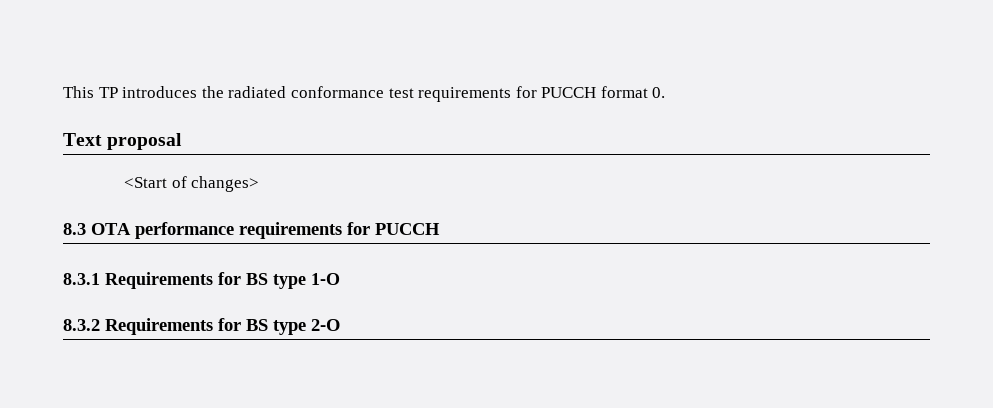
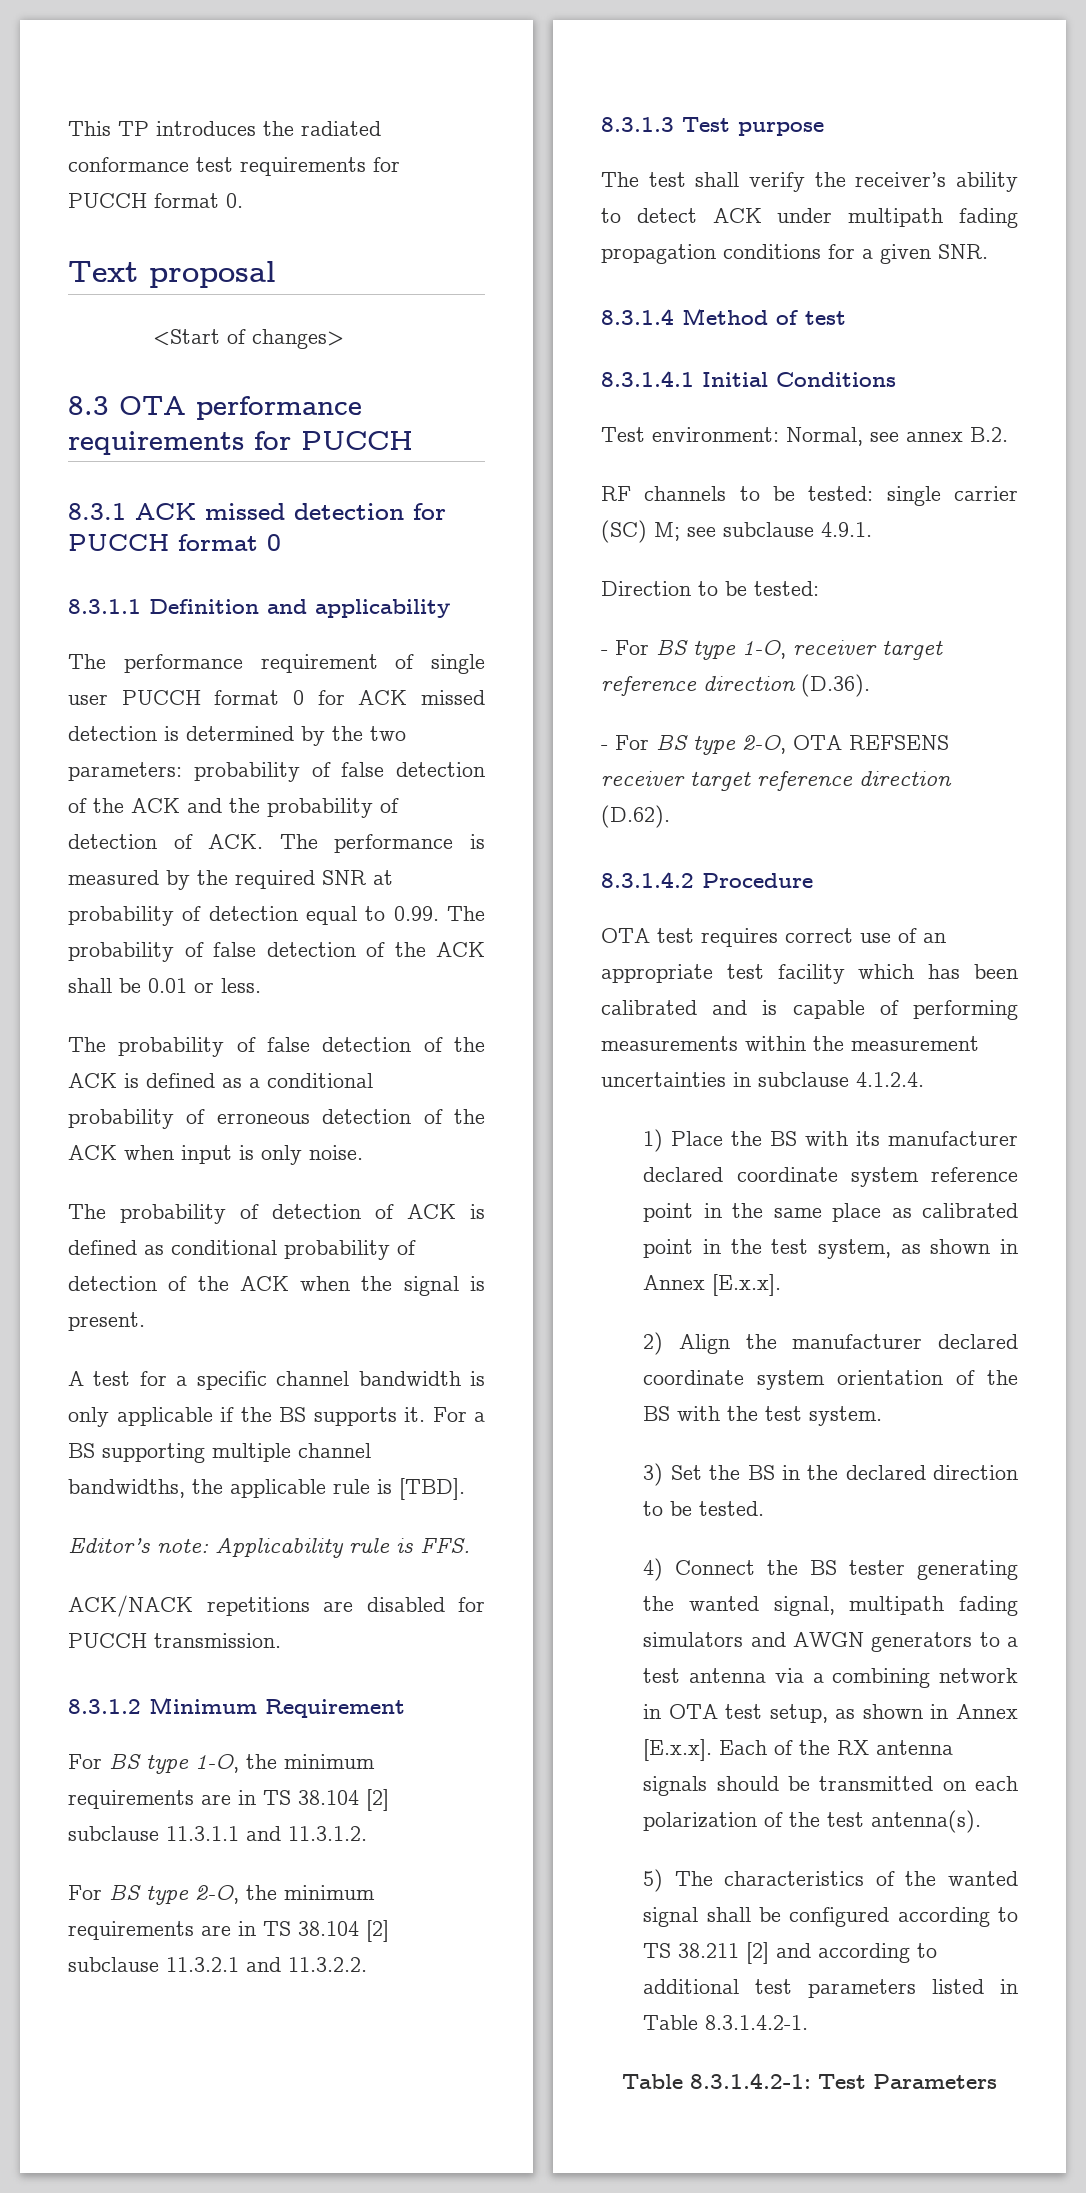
[105,272,340,289] [63,318,340,335] Requirements for BS type 1-O // 8.3.2 Requirements for BS type 2-O -> [135,503,446,520] [68,534,281,551] [68,599,450,618] [68,654,485,674] [68,690,485,705] [68,726,406,746] [68,762,485,782] [68,798,399,818] [68,834,485,853] [68,870,393,890] [68,906,485,926] [68,942,485,962] [68,978,261,993] [68,1037,485,1057] [68,1073,373,1088] [68,1109,485,1129] [68,1145,363,1165] [68,1204,485,1224] [68,1240,416,1260] [68,1276,485,1296] [68,1312,145,1331] [68,1371,485,1390] [68,1407,485,1427] [68,1443,371,1463] [68,1478,465,1500] [68,1538,470,1558] [68,1595,485,1617] [68,1633,281,1648] [68,1697,405,1718] [68,1753,375,1774] [68,1789,389,1811] [68,1826,367,1841] [68,1884,375,1905] [68,1920,389,1942] [68,1957,367,1972] [601,117,824,136] [601,172,1018,192] [601,208,1018,228] [601,244,988,264] [601,308,846,325] [601,371,896,387] [601,427,1008,446] [601,486,1018,506] [601,520,872,543] [601,581,819,596] [601,639,943,660] [601,674,870,697] [601,734,949,755] [601,771,952,791] [601,805,670,828] [601,872,813,888] [601,928,946,947] [601,964,1018,984] [601,1000,1018,1020] [601,1036,979,1051] [601,1072,924,1087] [643,1129,1018,1152] [643,1167,1018,1187] [643,1203,1018,1222] [643,1239,1018,1259] [643,1274,782,1296] [643,1332,1018,1355] [643,1370,1019,1390] [643,1406,883,1426] [643,1463,1018,1486] [643,1501,765,1516] [643,1558,1018,1581] [643,1596,1018,1616] [643,1632,1018,1652] [643,1668,1018,1688] [643,1704,1018,1723] [643,1739,954,1761] [643,1776,1018,1796] [643,1810,982,1833] [643,1869,1018,1892] [643,1907,1018,1927] [643,1942,938,1964] [643,1979,1019,1998] [643,2015,809,2030] [622,2073,997,2089] ACK missed detection for PUCCH format 0 // 8.3.1.1 Definition and applicability // The performance requirement of single user PUCCH format 0 for ACK missed detection is determined by the two parameters: probability of false detection of the ACK and the probability of detection of ACK. The performance is measured by the required SNR at probability of detection equal to 0.99. The probability of false detection of the ACK shall be 0.01 or less. // The probability of false detection of the ACK is defined as a conditional probability of erroneous detection of the ACK when input is only noise. // The probability of detection of ACK is defined as conditional probability of detection of the ACK when the signal is present. // A test for a specific channel bandwidth is only applicable if the BS supports it. For a BS supporting multiple channel bandwidths, the applicable rule is [TBD]. // Editor’s note: Applicability rule is FFS. // ACK/NACK repetitions are disabled for PUCCH transmission. // 8.3.1.2 Minimum Requirement // For BS type 1-O, the minimum requirements are in TS 38.104 [2] subclause 11.3.1.1 and 11.3.1.2. // For BS type 2-O, the minimum requirements are in TS 38.104 [2] subclause 11.3.2.1 and 11.3.2.2. // 8.3.1.3 Test purpose // The test shall verify the receiver’s ability to detect ACK under multipath fading propagation conditions for a given SNR. // 8.3.1.4 Method of test // 8.3.1.4.1 Initial Conditions // Test environment: Normal, see annex B.2. // RF channels to be tested: single carrier (SC) M; see subclause 4.9.1. // Direction to be tested: // - For BS type 1-O, receiver target reference direction (D.36). // - For BS type 2-O, OTA REFSENS receiver target reference direction (D.62). // 8.3.1.4.2 Procedure // OTA test requires correct use of an appropriate test facility which has been calibrated and is capable of performing measurements within the measurement uncertainties in subclause 4.1.2.4. // 1) Place the BS with its manufacturer declared coordinate system reference point in the same place as calibrated point in the test system, as shown in Annex [E.x.x]. // 2) Align the manufacturer declared coordinate system orientation of the BS with the test system. // 3) Set the BS in the declared direction to be tested. // 4) Connect the BS tester generating the wanted signal, multipath fading simulators and AWGN generators to a test antenna via a combining network in OTA test setup, as shown in Annex [E.x.x]. Each of the RX antenna signals should be transmitted on each polarization of the test antenna(s). // 5) The characteristics of the wanted signal shall be configured according to TS 38.211 [2] and according to additional test parameters listed in Table 8.3.1.4.2-1. // Table 8.3.1.4.2-1: Test Parameters

